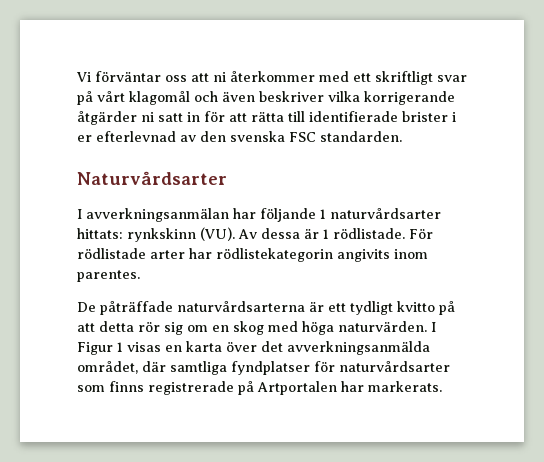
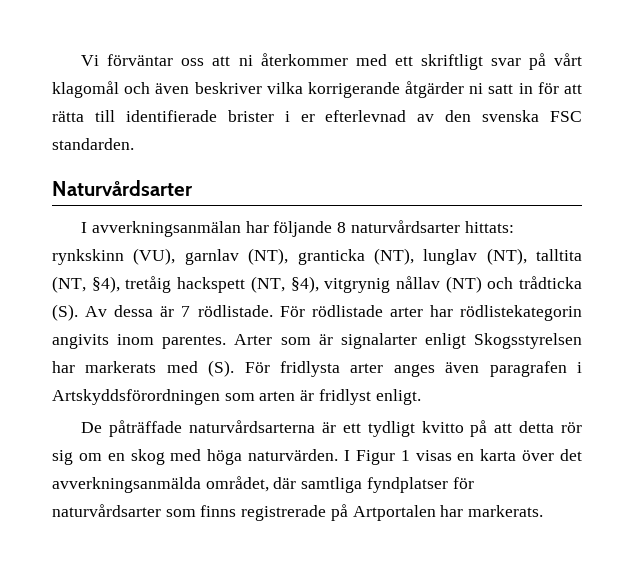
[320,209,326,219] 1 -> [337,222,347,233] 8
[200,227,235,241] (VU). -> [133,248,582,265] [52,276,582,293] [52,304,78,321] (VU), garnlav (NT), granticka (NT), lunglav (NT), talltita (NT, §4), tretåig hackspett (NT, §4), vitgrynig nållav (NT) och trådticka (S).
[323,229,329,239] 1 -> [181,306,191,317] 7
(140, 276) none -> [234,333,582,349] [52,360,582,377] [52,389,421,405] Arter som är signalarter enligt Skogsstyrelsen har markerats med (S). För fridlysta arter anges även paragrafen i Artskyddsförordningen som arten är fridlyst enligt.

